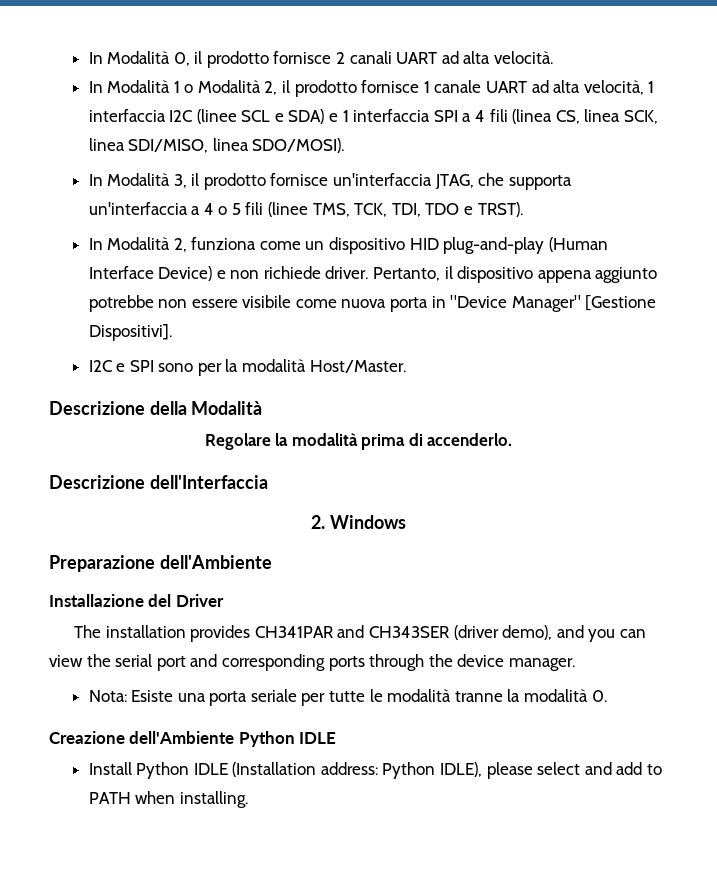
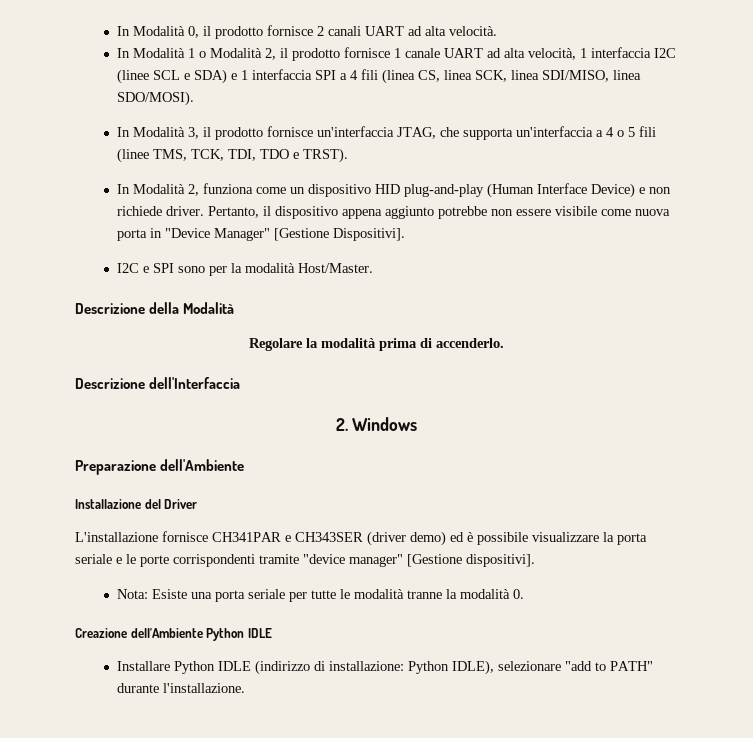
[73,625,646,642] [49,654,575,671] The installation provides CH341PAR and CH343SER (driver demo), and you can view the serial port and corresponding ports through the device manager. -> [75,531,647,546] [75,554,535,567] L'installazione fornisce CH341PAR e CH343SER (driver demo) ed è possibile visualizzare la porta seriale e le porte corrispondenti tramite "device manager" [Gestione dispositivi].
[88,762,663,779] [88,791,248,808] Install Python IDLE (Installation address: Python IDLE), please select and add to PATH when installing. -> [116,660,653,675] [116,683,245,693] Installare Python IDLE (indirizzo di installazione: Python IDLE), selezionare "add to PATH" durante l'installazione.

